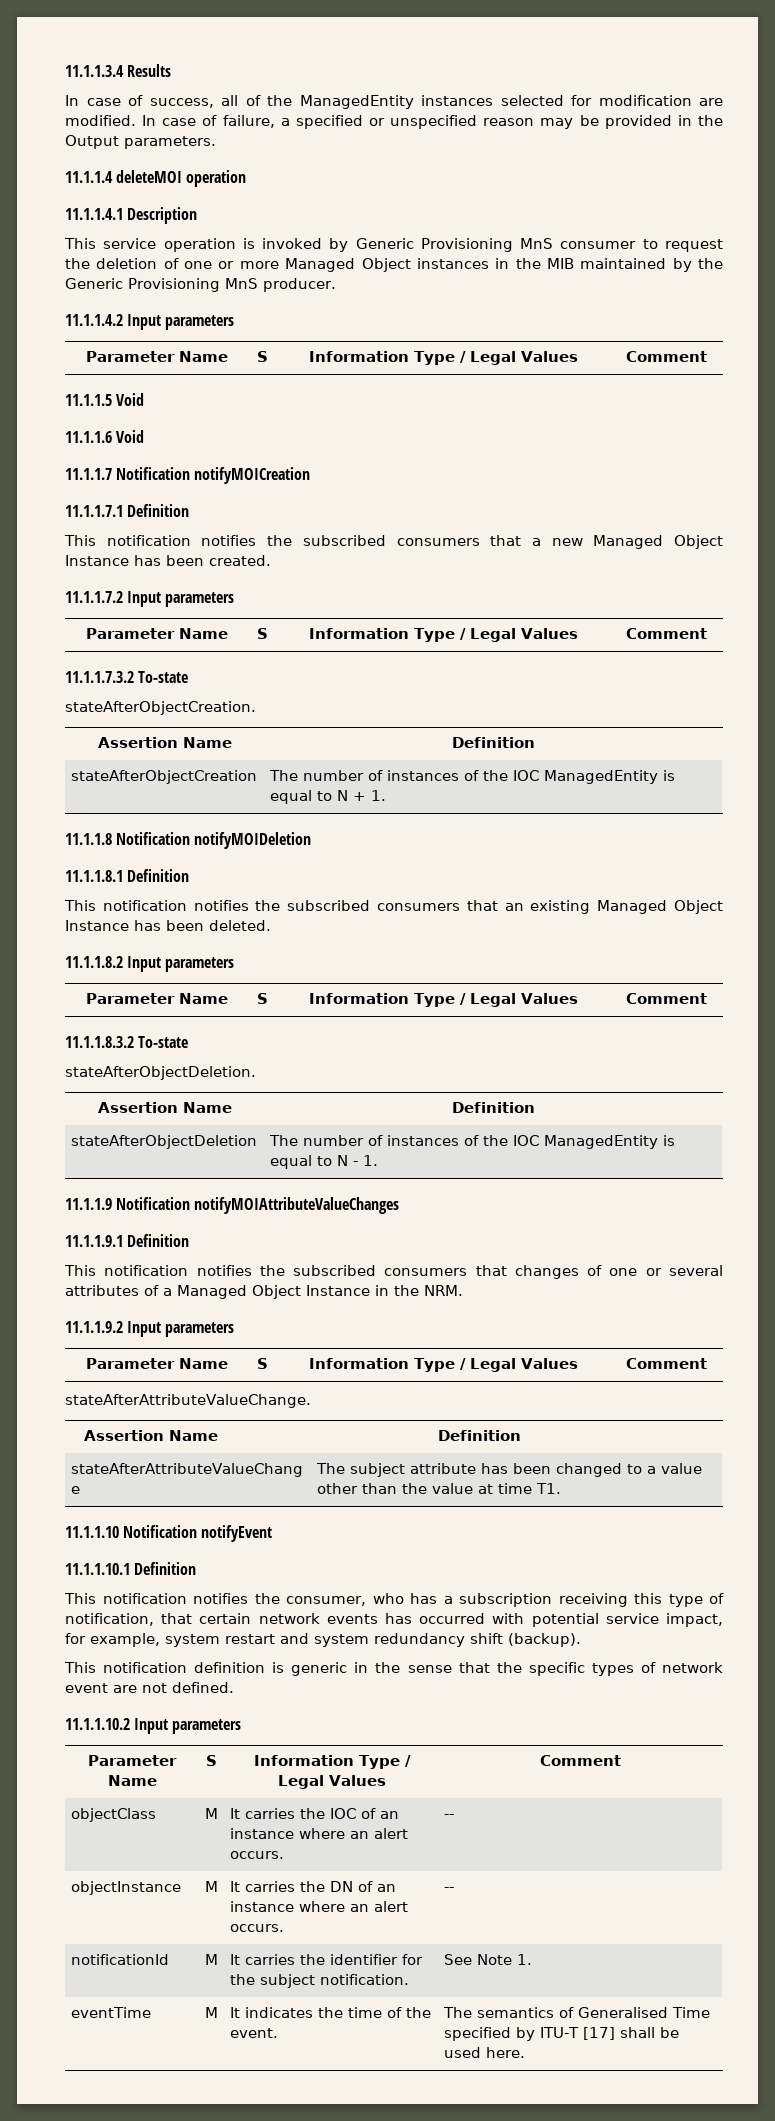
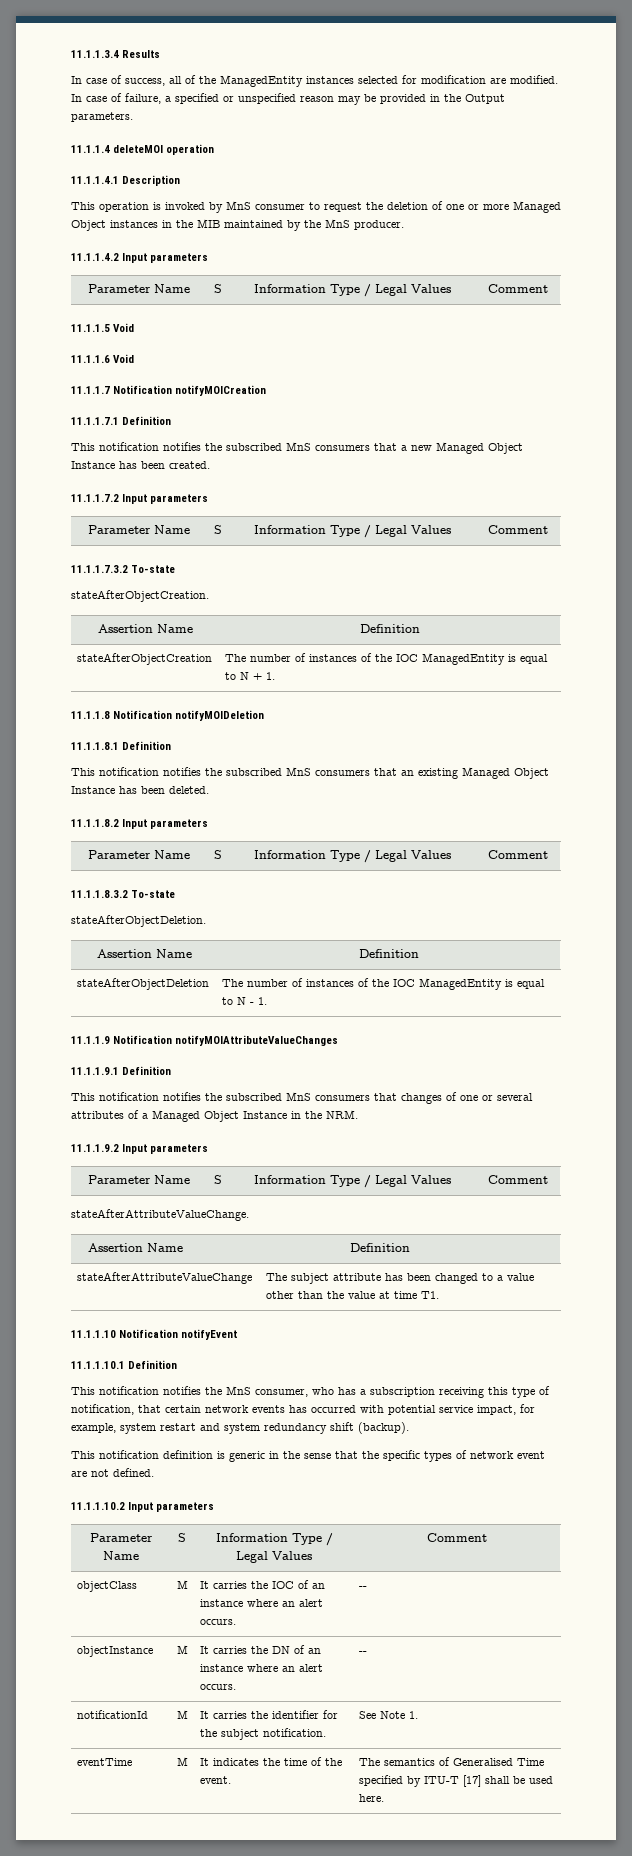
[103,238,157,249] service -> (95, 206) none
[355,238,513,252] Generic Provisioning -> (223, 207) none
[65,278,220,292] Generic Provisioning -> (321, 224) none
(386, 540) none -> [286,442,311,451] MnS
(371, 905) none -> [286,767,311,776] MnS
(377, 1270) none -> [286,1092,311,1101] MnS
(280, 1598) none -> [226,1386,251,1395] MnS

